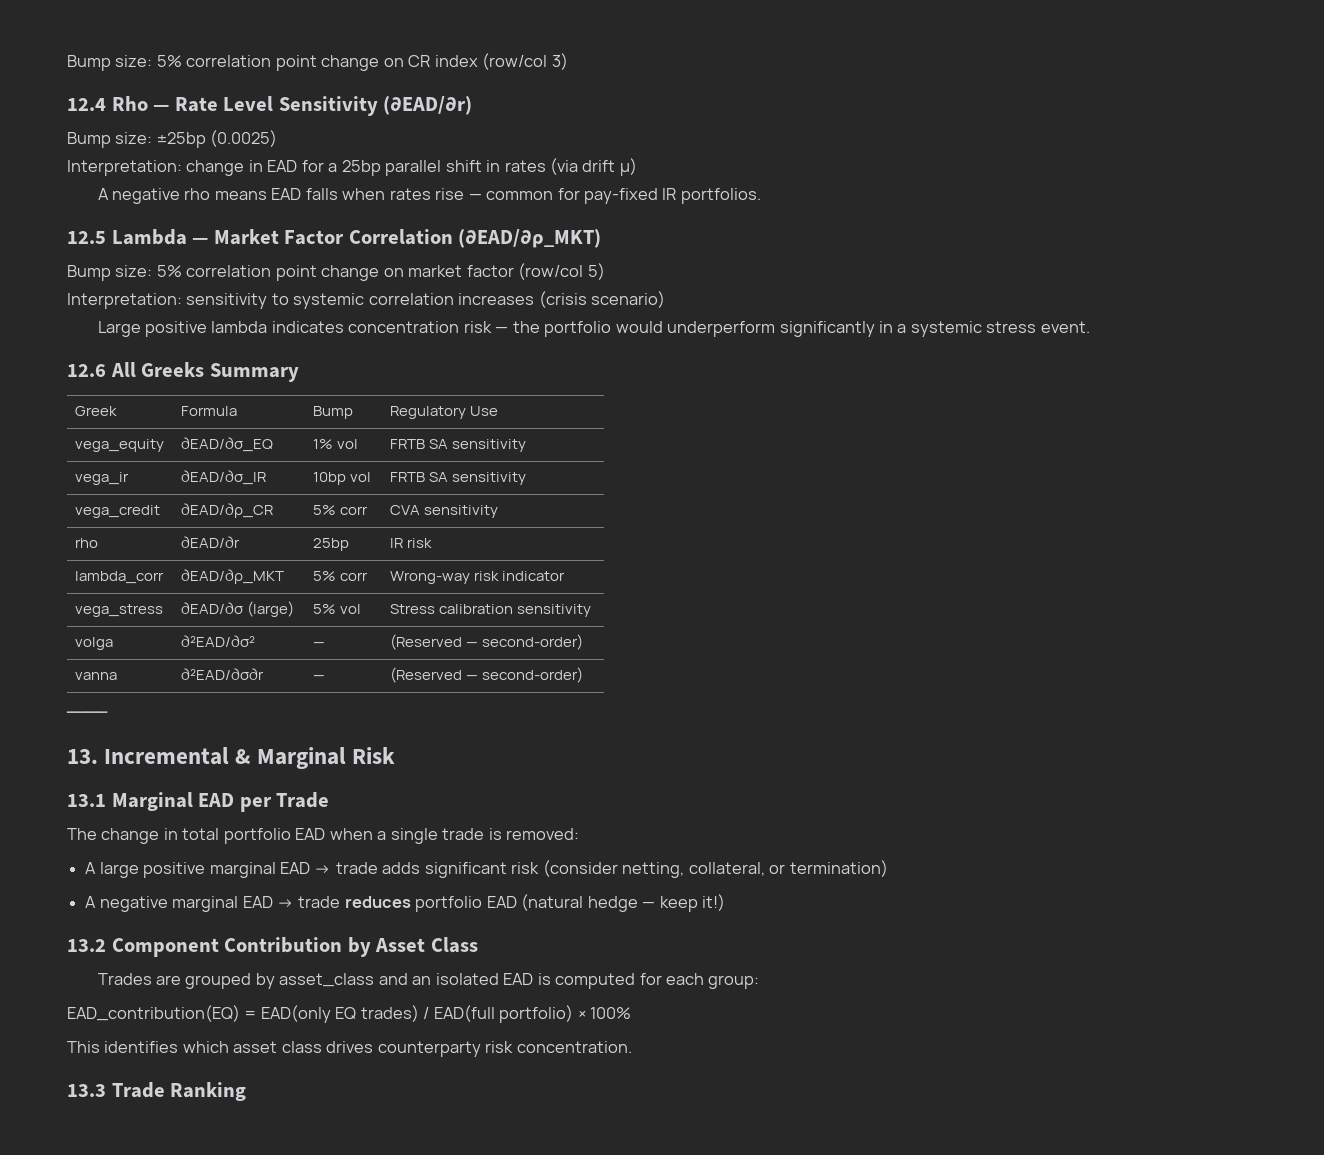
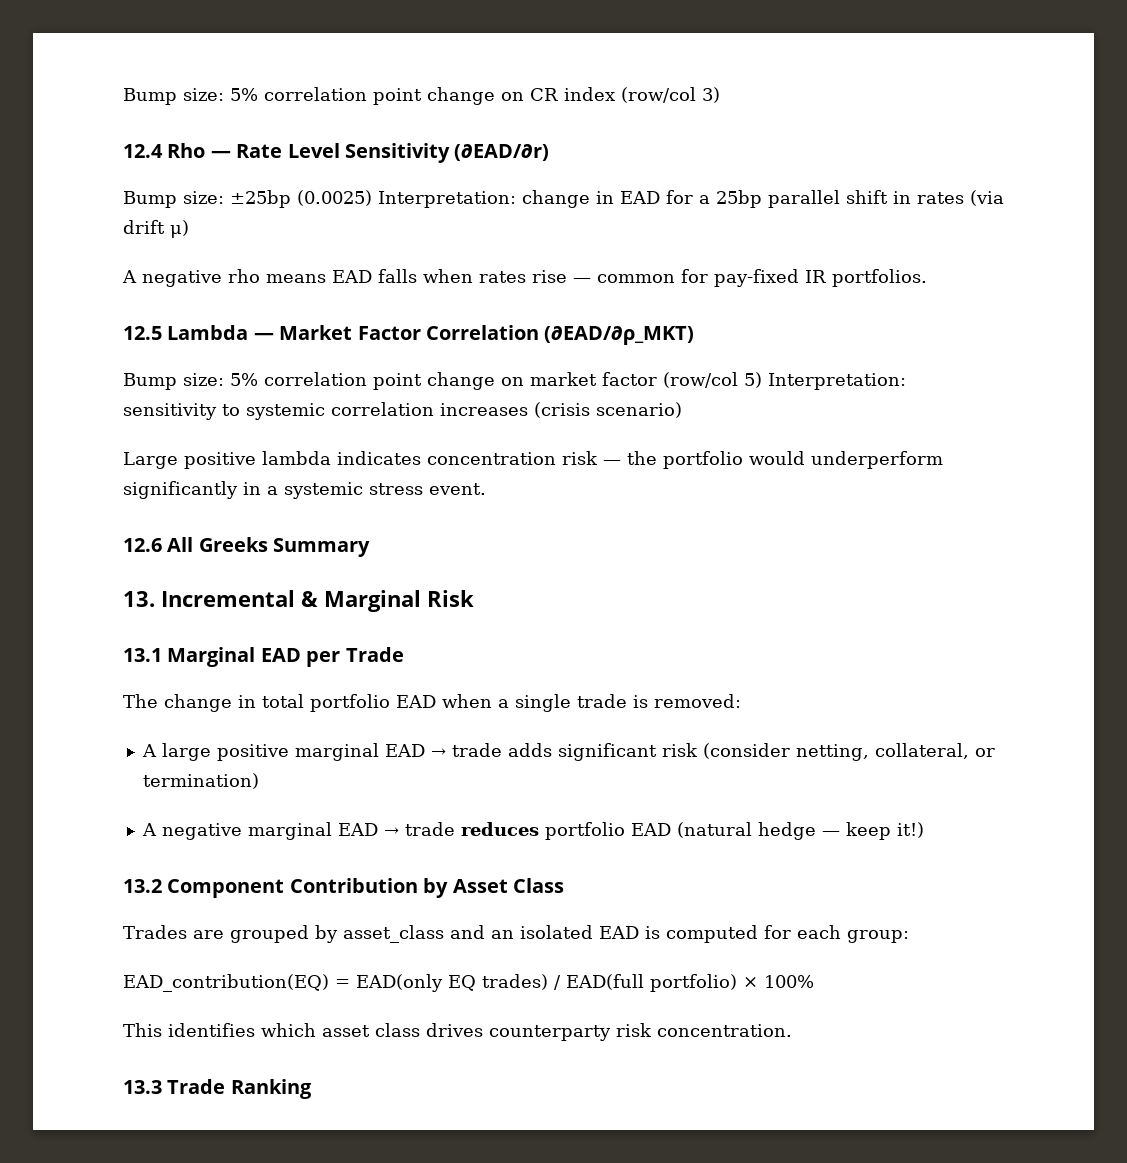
(278, 138) // -> (372, 198) none
(605, 271) // -> (762, 380) none
[75,406,118,416] [181,406,238,416] [313,406,354,419] [390,406,499,419] [75,439,165,452] [181,437,274,452] [313,439,359,449] [390,439,527,452] [75,472,130,485] [181,470,267,485] [313,472,372,485] [390,472,527,485] [75,505,161,518] [181,503,274,518] [313,505,369,515] [390,505,499,518] [75,538,99,548] [181,536,241,548] [313,538,350,551] [390,538,433,548] [75,571,165,584] [181,569,285,584] [313,571,369,581] [390,571,566,584] [75,604,164,617] [181,601,295,617] [313,604,362,614] [390,604,592,617] [75,637,114,650] [181,635,256,647] [313,642,326,647] [390,634,584,650] [75,672,118,680] [181,668,265,680] [313,675,326,680] [390,667,584,683] [66,711,108,718] // Greek | Formula | Bump | Regulatory Use // vega_equity | ∂EAD/∂σ_EQ | 1% vol | FRTB SA sensitivity // vega_ir | ∂EAD/∂σ_IR | 10bp vol | FRTB SA sensitivity // vega_credit | ∂EAD/∂ρ_CR | 5% corr | CVA sensitivity // rho | ∂EAD/∂r | 25bp | IR risk // lambda_corr | ∂EAD/∂ρ_MKT | 5% corr | Wrong-way risk indicator // vega_stress | ∂EAD/∂σ (large) | 5% vol | Stress calibration sensitivity // volga | ∂²EAD/∂σ² | — | (Reserved — second-order) // vanna | ∂²EAD/∂σ∂r | — | (Reserved — second-order) // ──── -> (371, 547) none

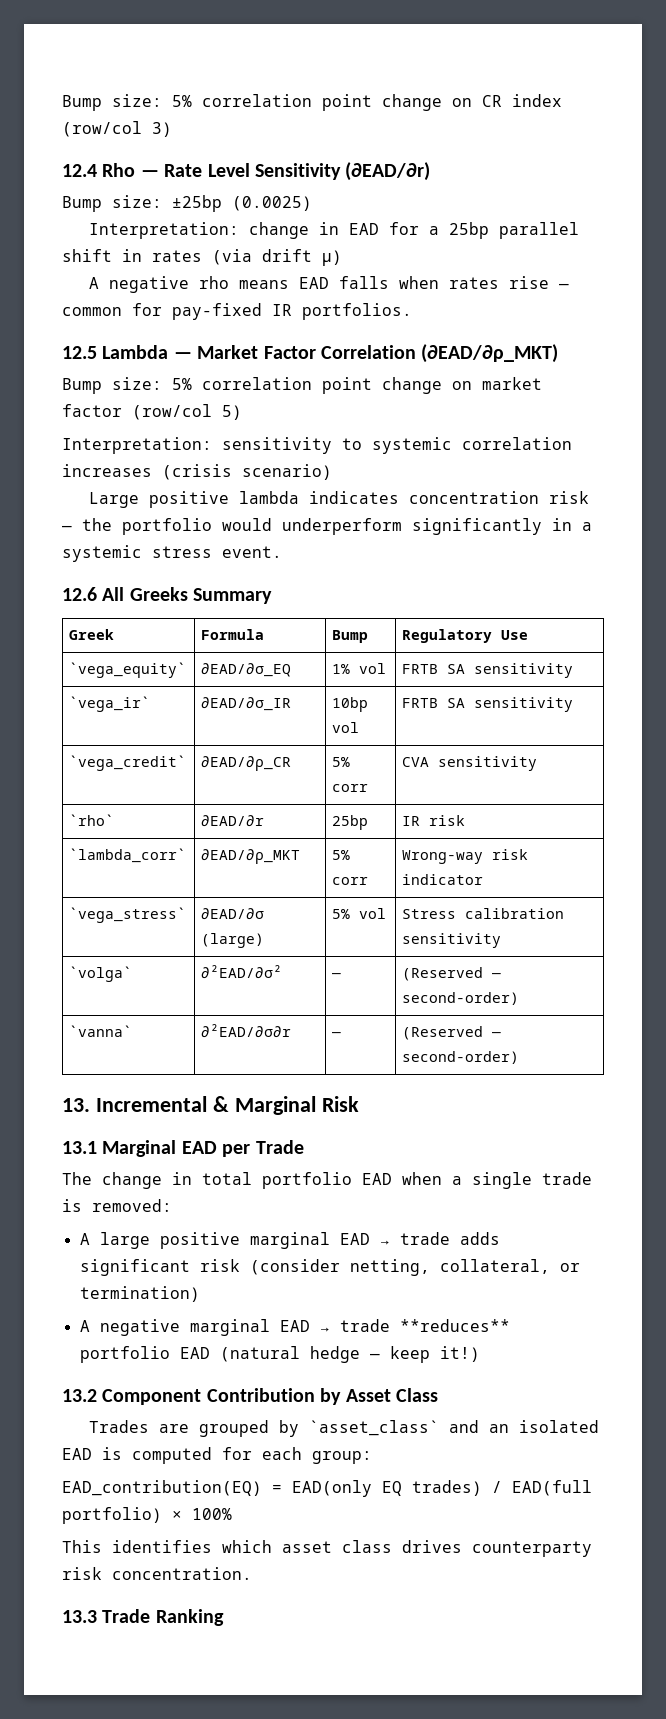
(372, 198) none -> (312, 203) //
(762, 380) none -> (242, 412) //
(371, 547) none -> [69,629,115,640] [201,629,265,640] [332,630,369,643] [402,629,529,643] [69,662,187,678] [201,663,292,677] [332,663,387,674] [402,663,574,678] [69,696,151,712] [201,697,292,711] [332,697,369,712] [332,722,360,733] [402,697,574,712] [69,755,187,771] [201,756,292,771] [332,757,351,767] [332,784,369,792] [402,756,538,771] [69,814,115,826] [201,815,265,827] [332,815,369,830] [402,815,466,826] [69,848,187,863] [201,849,301,864] [332,850,351,860] [332,877,369,885] [402,849,529,864] [402,874,484,885] [69,907,187,923] [201,908,265,920] [201,933,265,948] [332,908,387,919] [402,908,565,919] [402,933,502,948] [69,966,133,982] [201,965,283,979] [332,973,342,978] [402,967,502,981] [402,992,520,1005] [69,1025,133,1037] [201,1024,292,1038] [332,1032,342,1037] [402,1026,502,1040] [402,1051,520,1064] // Greek | Formula | Bump | Regulatory Use // `vega_equity` | ∂EAD/∂σ_EQ | 1% vol | FRTB SA sensitivity // `vega_ir` | ∂EAD/∂σ_IR | 10bp vol | FRTB SA sensitivity // `vega_credit` | ∂EAD/∂ρ_CR | 5% corr | CVA sensitivity // `rho` | ∂EAD/∂r | 25bp | IR risk // `lambda_corr` | ∂EAD/∂ρ_MKT | 5% corr | Wrong-way risk indicator // `vega_stress` | ∂EAD/∂σ (large) | 5% vol | Stress calibration sensitivity // `volga` | ∂²EAD/∂σ² | — | (Reserved — second-order) // `vanna` | ∂²EAD/∂σ∂r | — | (Reserved — second-order)
[460,822,539,836] reduces -> [399,1319,510,1332] **reduces**
[343,925,444,943] asset_class -> [309,1420,440,1436] `asset_class`

